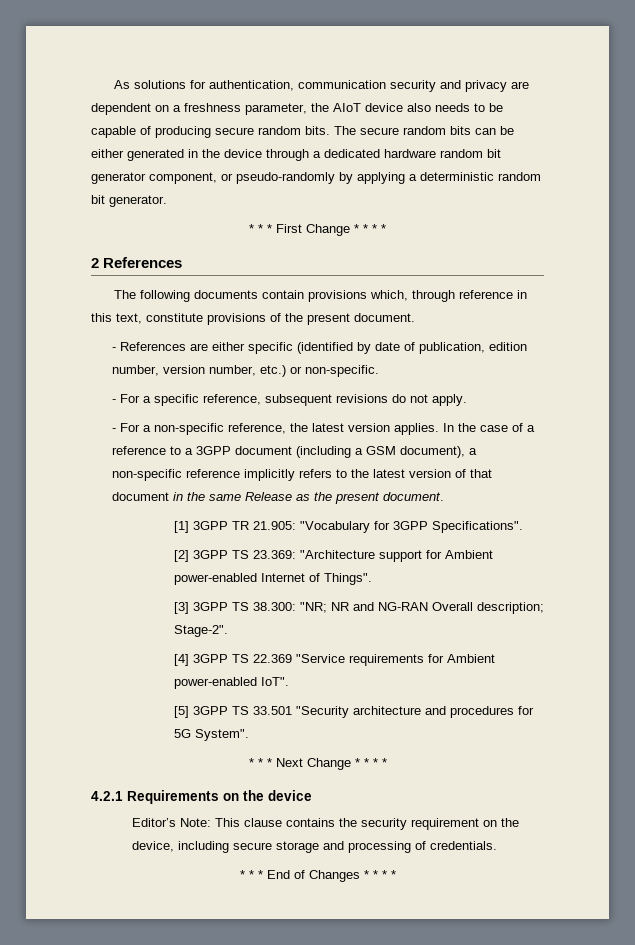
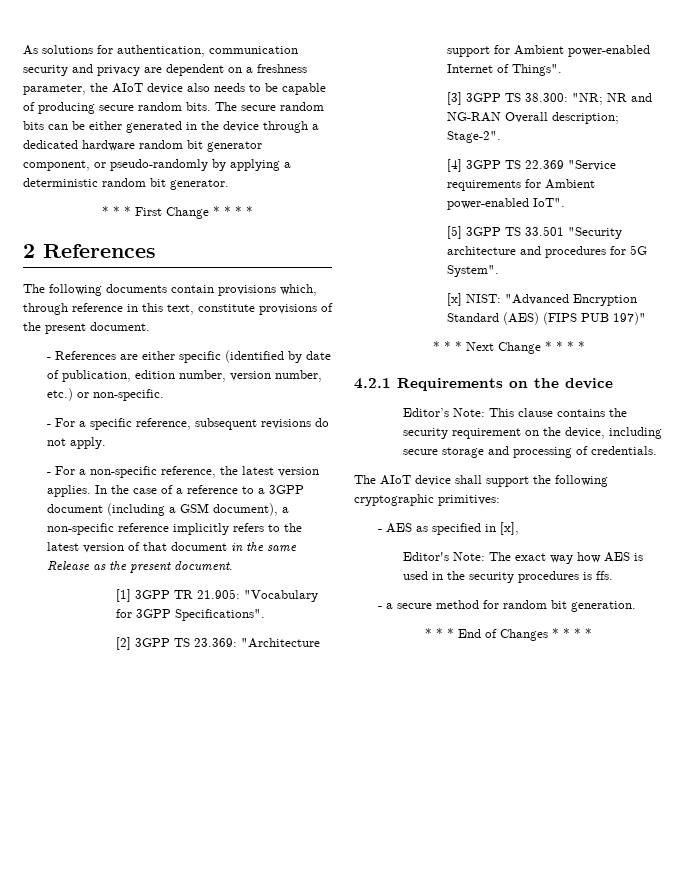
(249, 735) none -> [446,293,637,306] [446,312,646,325] // [x] NIST: "Advanced Encryption Standard (AES) (FIPS PUB 197)"
(498, 845) none -> [354,475,608,487] [354,494,500,506] [378,522,520,535] [402,552,643,564] [402,571,613,583] [378,600,637,612] // The AIoT device shall support the following cryptographic primitives: // - AES as specified in [x], // Editor's Note: The exact way how AES is used in the security procedures is ffs. // - a secure method for random bit generation.

